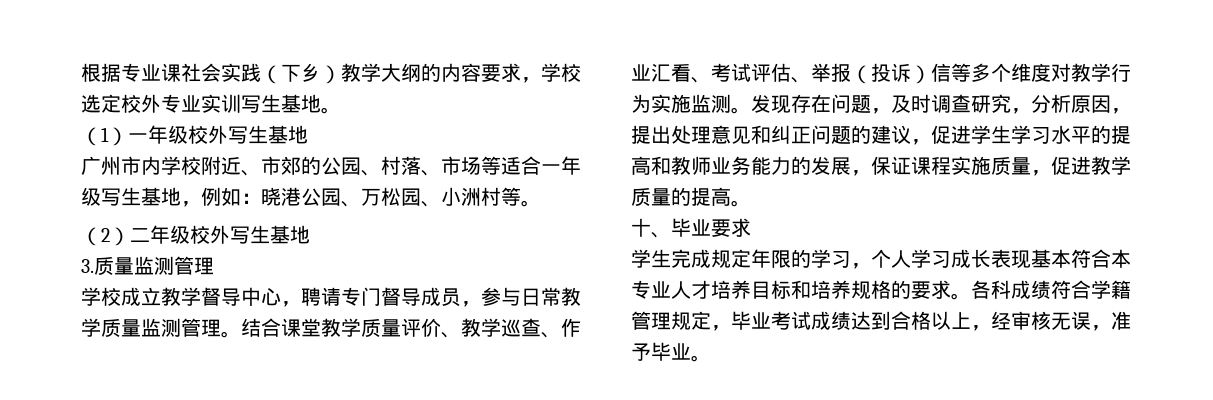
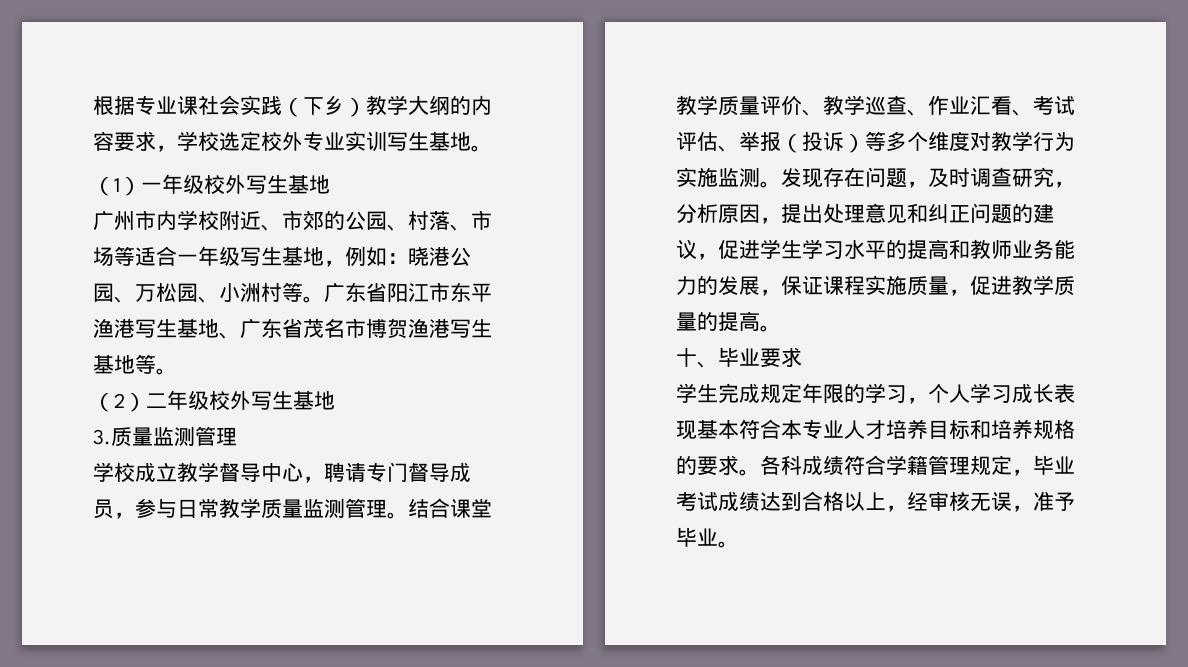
(541, 203) none -> [324,282,492,302] [93,318,492,339] [93,354,177,375] 广东省阳江市东平渔港写生基地、广东省茂名市博贺渔港写生基地等。
[931,63,951,82] 信 -> (865, 143) none

